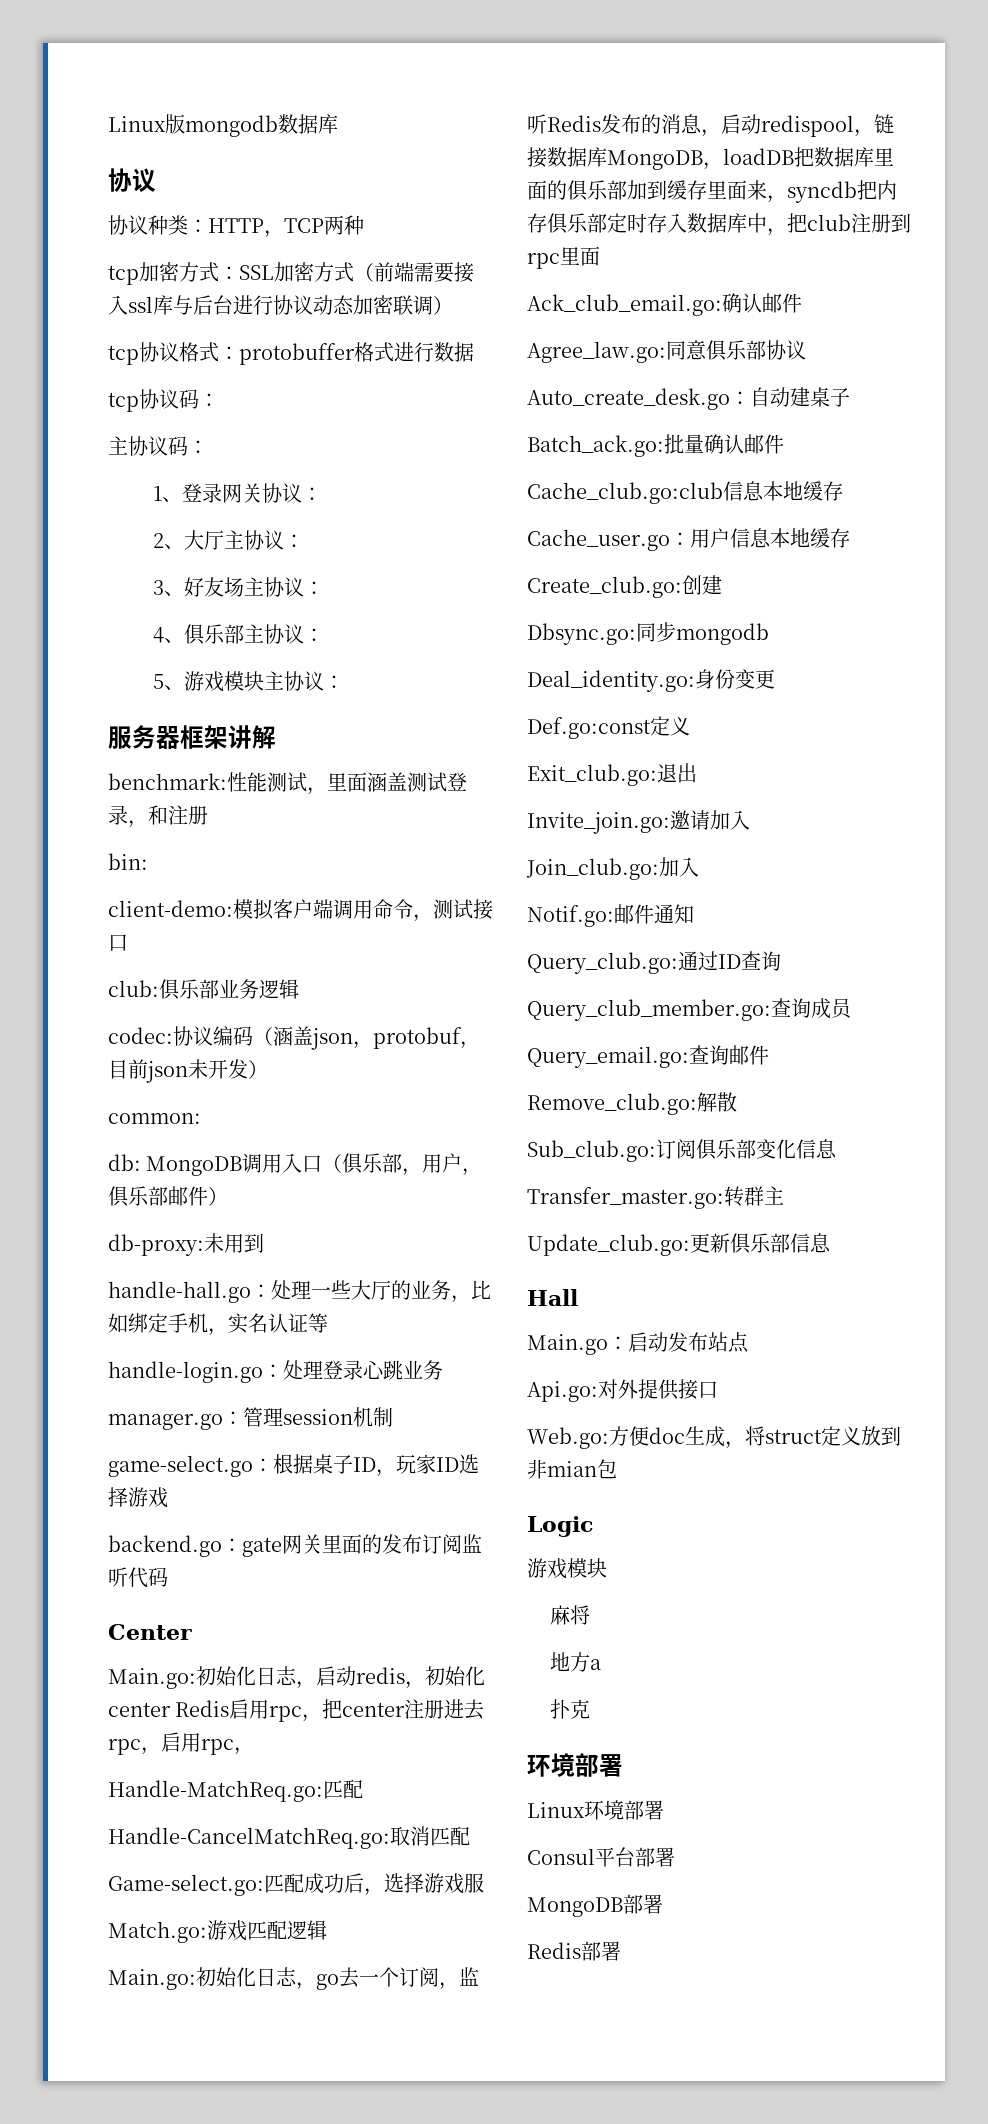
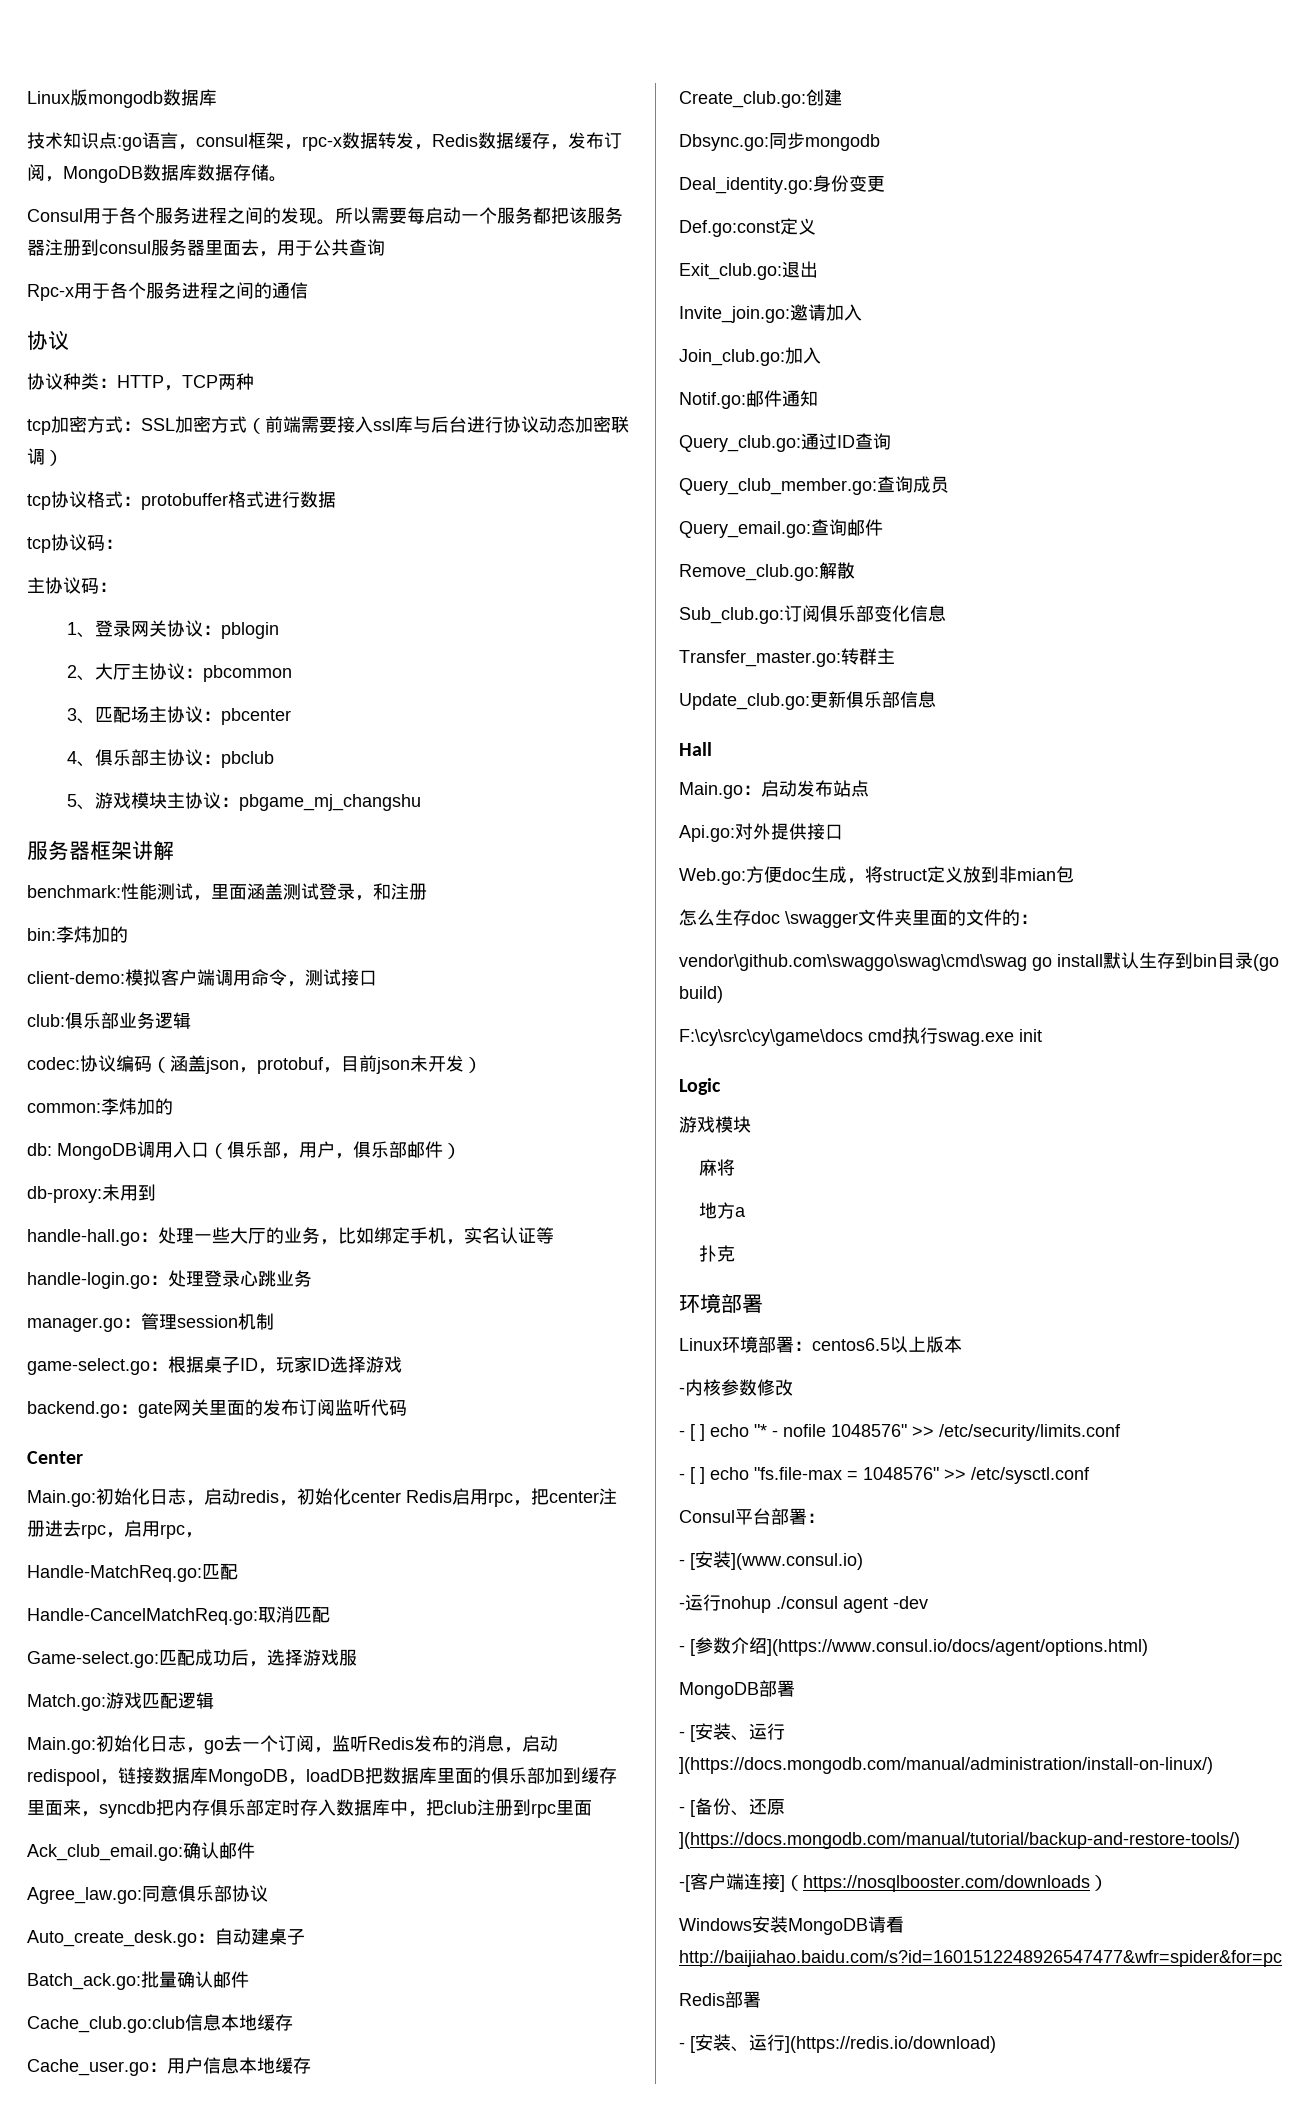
(338, 124) none -> [27,132,622,151] [27,164,287,183] [27,207,623,225] [27,239,385,257] [27,282,308,301] // 技术知识点:go语言，consul框架，rpc-x数据转发，Redis数据缓存，发布订阅，MongoDB数据库数据存储。 // Consul用于各个服务进程之间的发现。所以需要每启动一个服务都把该服务器注册到consul服务器里面去，用于公共查询 // Rpc-x用于各个服务进程之间的通信
(323, 494) none -> [220,622,279,639] pblogin
(305, 541) none -> [202,665,292,682] pbcommon
[184,577,225,597] 好友 -> [94,706,131,723] 匹配
(325, 588) none -> [220,708,291,725] pbcenter
(325, 635) none -> [220,751,274,768] pbclub
(345, 682) none -> [238,794,421,811] pbgame_mj_changshu
(148, 861) none -> [56,926,128,943] 李炜加的
(201, 1118) none -> [101,1098,173,1115] 李炜加的
(617, 1469) none -> [679,909,1038,928] [679,952,1279,971] [679,986,723,1003] [679,1027,1042,1046] // 怎么生存doc \swagger文件夹里面的文件的： // vendor\github.com\swaggo\swag\cmd\swag go install默认生存到bin目录(go build) // F:\cy\src\cy\game\docs cmd执行swag.exe init
[527,1847,675,1867] [527,1894,663,1917] [527,1941,621,1961] // Consul平台部署 // MongoDB部署 // Redis部署 -> [794,1336,962,1353] [679,1379,793,1396] [679,1424,1121,1441] [679,1467,1090,1484] [679,1508,825,1525] [679,1551,863,1570] [679,1594,928,1613] [679,1637,1148,1656] [679,1680,795,1699] [679,1723,785,1742] [679,1757,1213,1774] [679,1798,785,1817] [679,1832,1240,1849] [679,1873,1108,1892] [679,1916,904,1935] [679,1950,1282,1967] [679,1991,761,2008] [679,2034,996,2053] ：centos6.5以上版本 // -内核参数修改 // - [ ] echo "* - nofile 1048576" >> /etc/security/limits.conf // - [ ] echo "fs.file-max = 1048576" >> /etc/sysctl.conf // Consul平台部署： // - [安装](www.consul.io) // -运行nohup ./consul agent -dev // - [参数介绍](https://www.consul.io/docs/agent/options.html) // MongoDB部署 // - [安装、运行](https://docs.mongodb.com/manual/administration/install-on-linux/) // - [备份、还原](https://docs.mongodb.com/manual/tutorial/backup-and-restore-tools/) // -[客户端连接]（https://nosqlbooster.com/downloads） // Windows安装MongoDB请看http://baijiahao.baidu.com/s?id=1601512248926547477&wfr=spider&for=pc // Redis部署 // - [安装、运行](https://redis.io/download)

